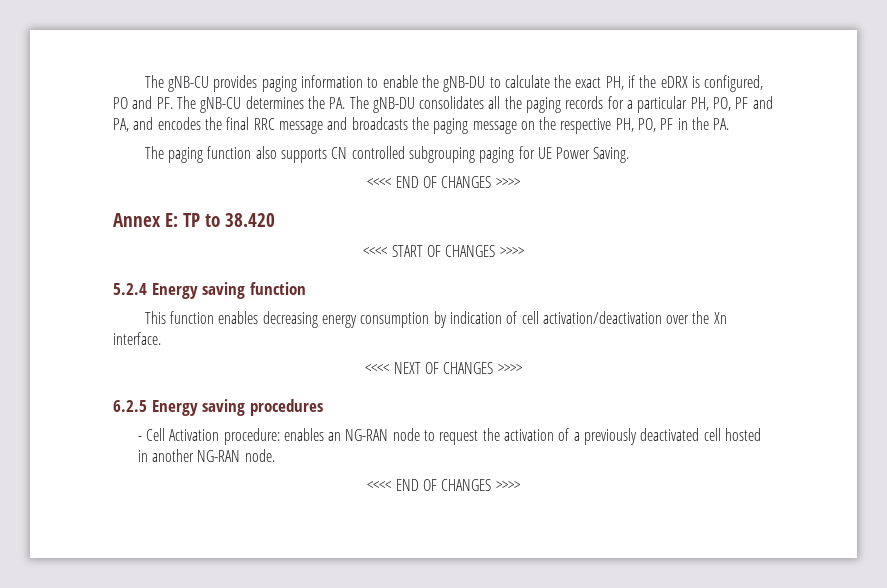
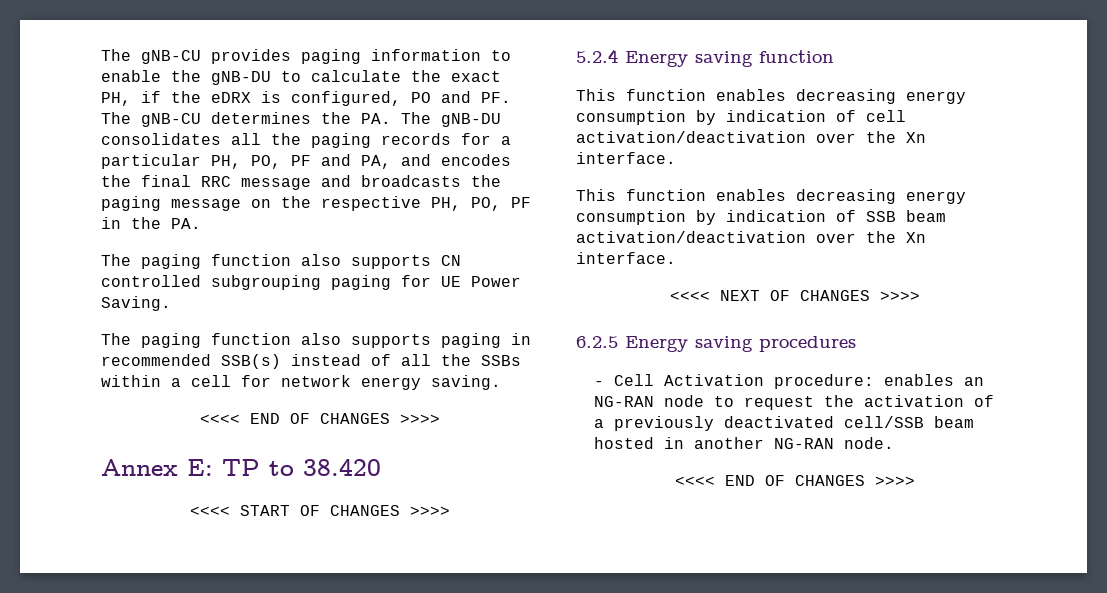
(630, 155) none -> [101,333,531,348] [101,354,521,369] [101,375,501,390] // The paging function also supports paging in recommended SSB(s) instead of all the SSBs within a cell for network energy saving.
(161, 338) none -> [576,189,966,204] [576,210,946,225] [576,231,926,243] [576,252,676,264] // This function enables decreasing energy consumption by indication of SSB beam activation/deactivation over the Xn interface.
[703,428,721,441] cell -> [844,416,975,428] cell/SSB beam

